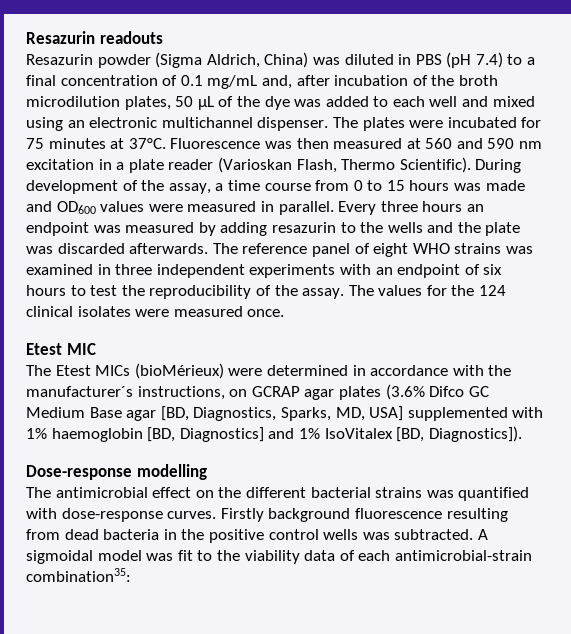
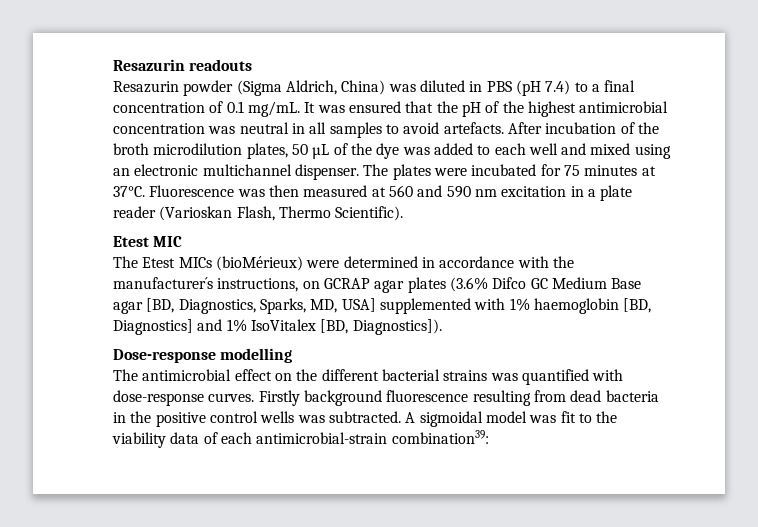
[207,75,330,89] mg/mL and, after -> [247,101,669,117] [113,122,542,138] mg/mL. It was ensured that the pH of the highest antimicrobial concentration was neutral in all samples to avoid artefacts. After
[475,159,522,173] [26,180,525,194] [26,201,484,215] [26,222,521,236] [26,243,533,257] [26,264,503,278] [26,285,507,299] [26,306,285,317] During development of the assay, a time course from 0 to 15 hours was made and OD600 values were measured in parallel. Every three hours an endpoint was measured by adding resazurin to the wells and the plate was discarded afterwards. The reference panel of eight WHO strains was examined in three independent experiments with an endpoint of six hours to test the reproducibility of the assay. The values for the 124 clinical isolates were measured once. -> (404, 213) none
[26,568,131,582] combination35: -> [391,430,489,444] combination39:

